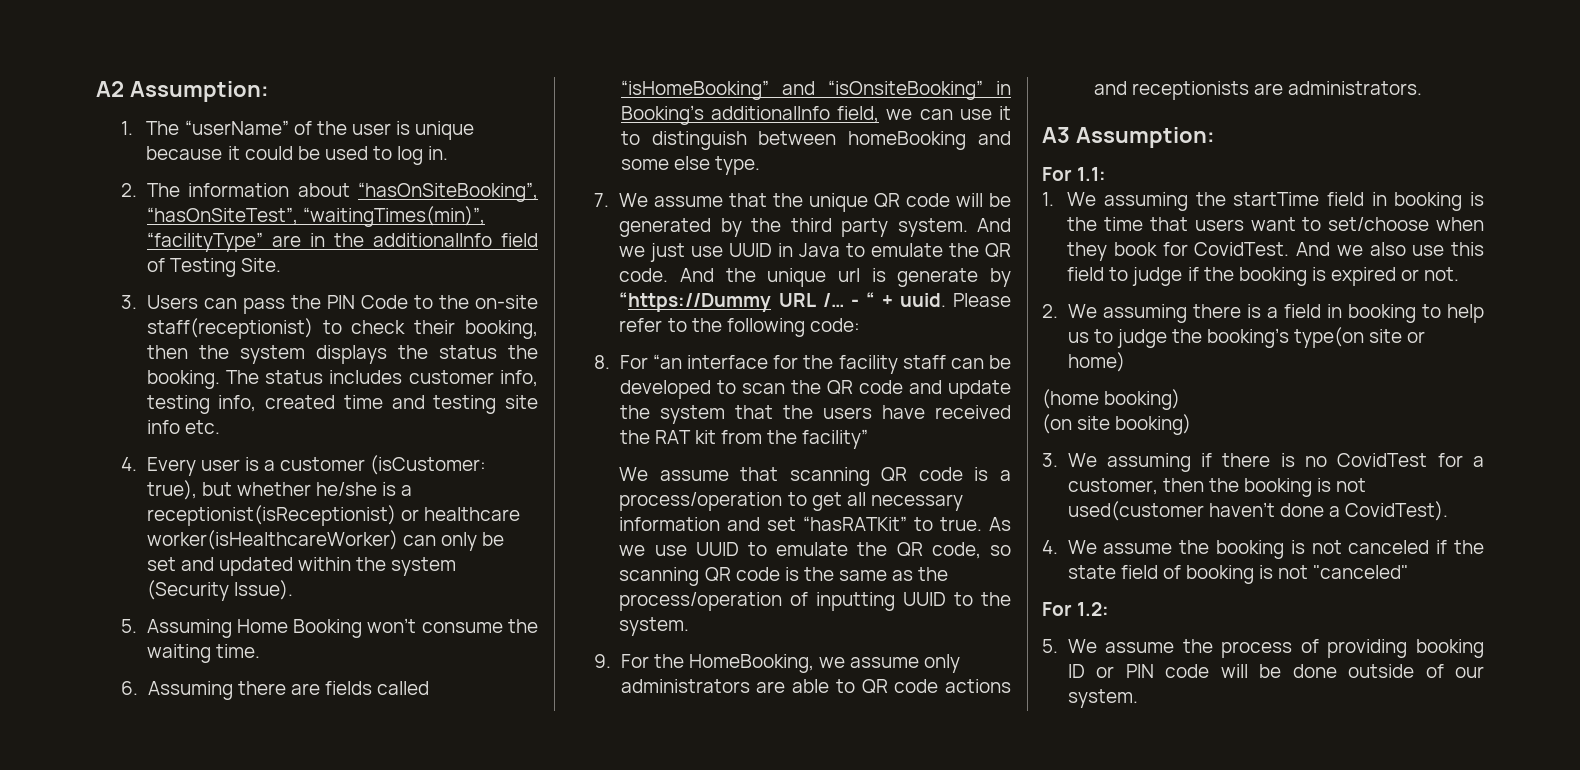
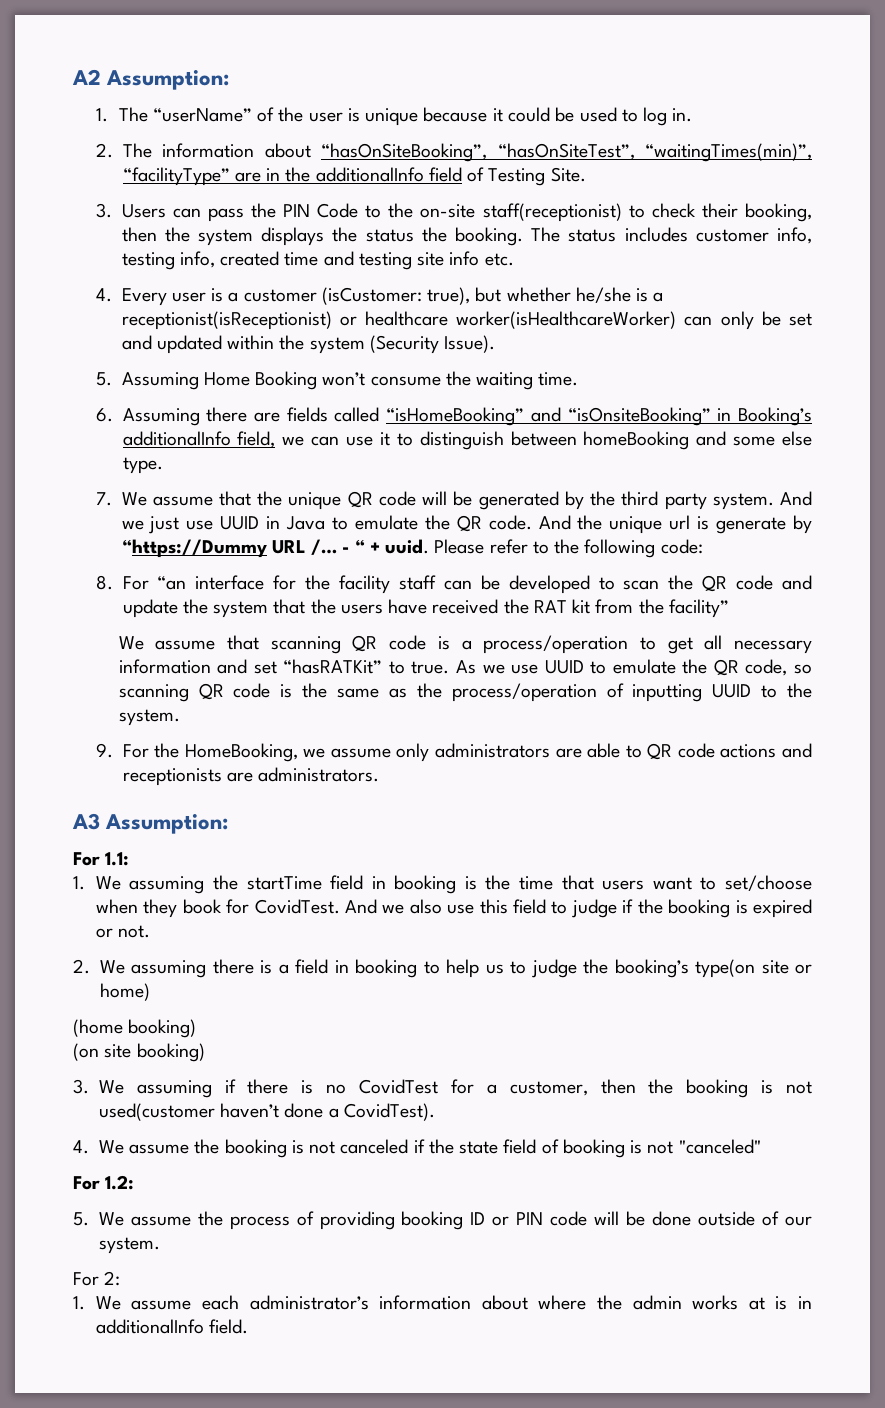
(1138, 698) none -> [73,1271,121,1286] [73,1295,812,1310] [95,1319,249,1334] // For 2: // 1. We assume each administrator’s information about where the admin works at is in additionalInfo field.

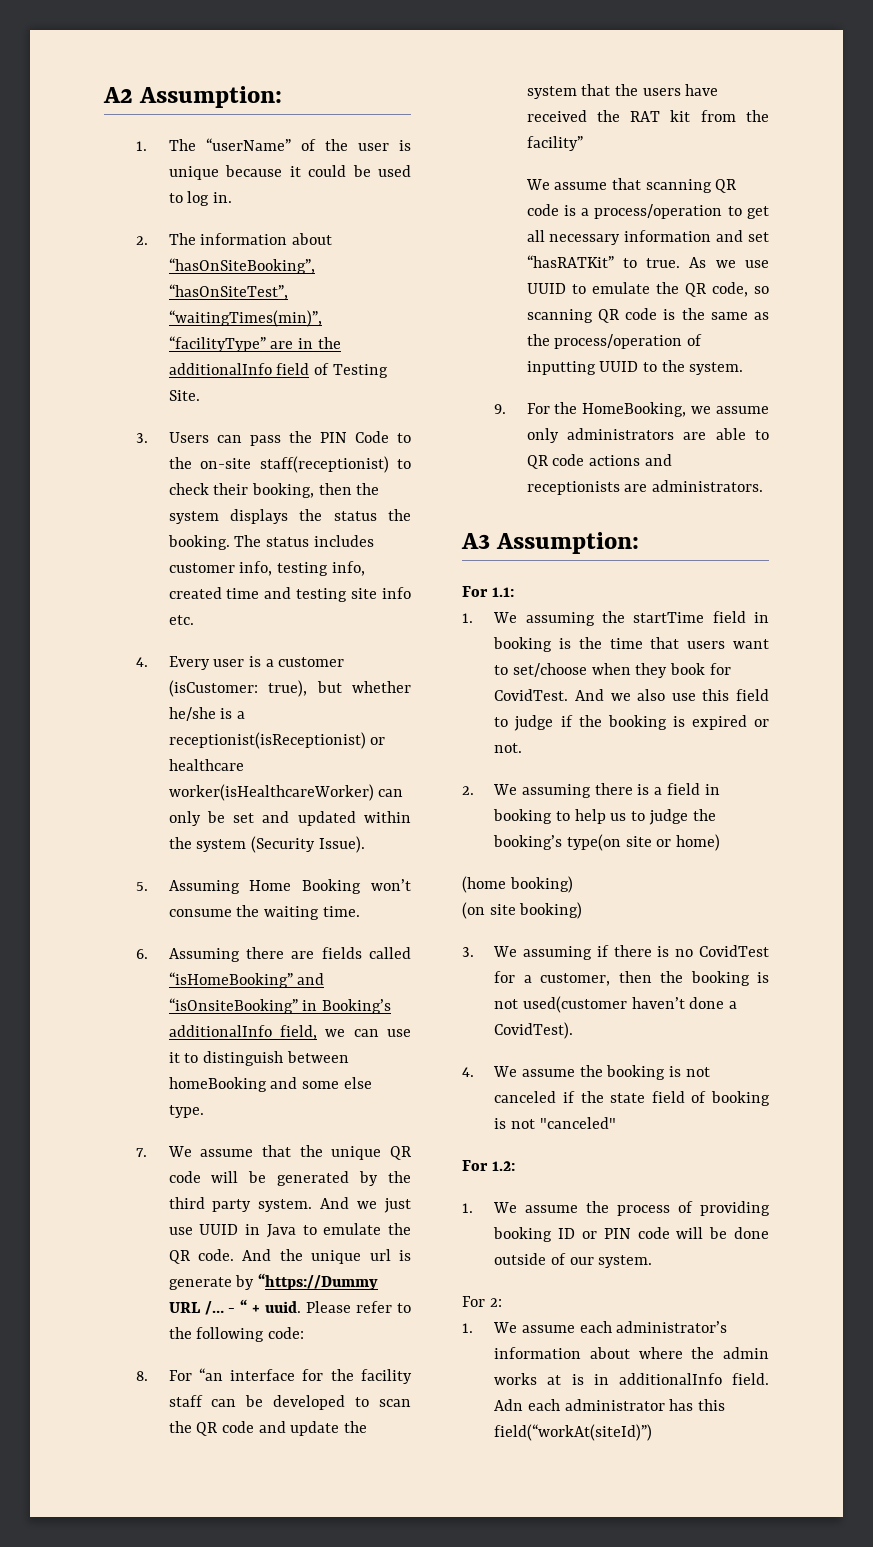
[73,1212,89,1226] 5. -> [462,1203,473,1213] 1.
(249, 1326) none -> [494,1399,726,1411] [494,1424,653,1441] Adn each administrator has this field(“workAt(siteId)”)

